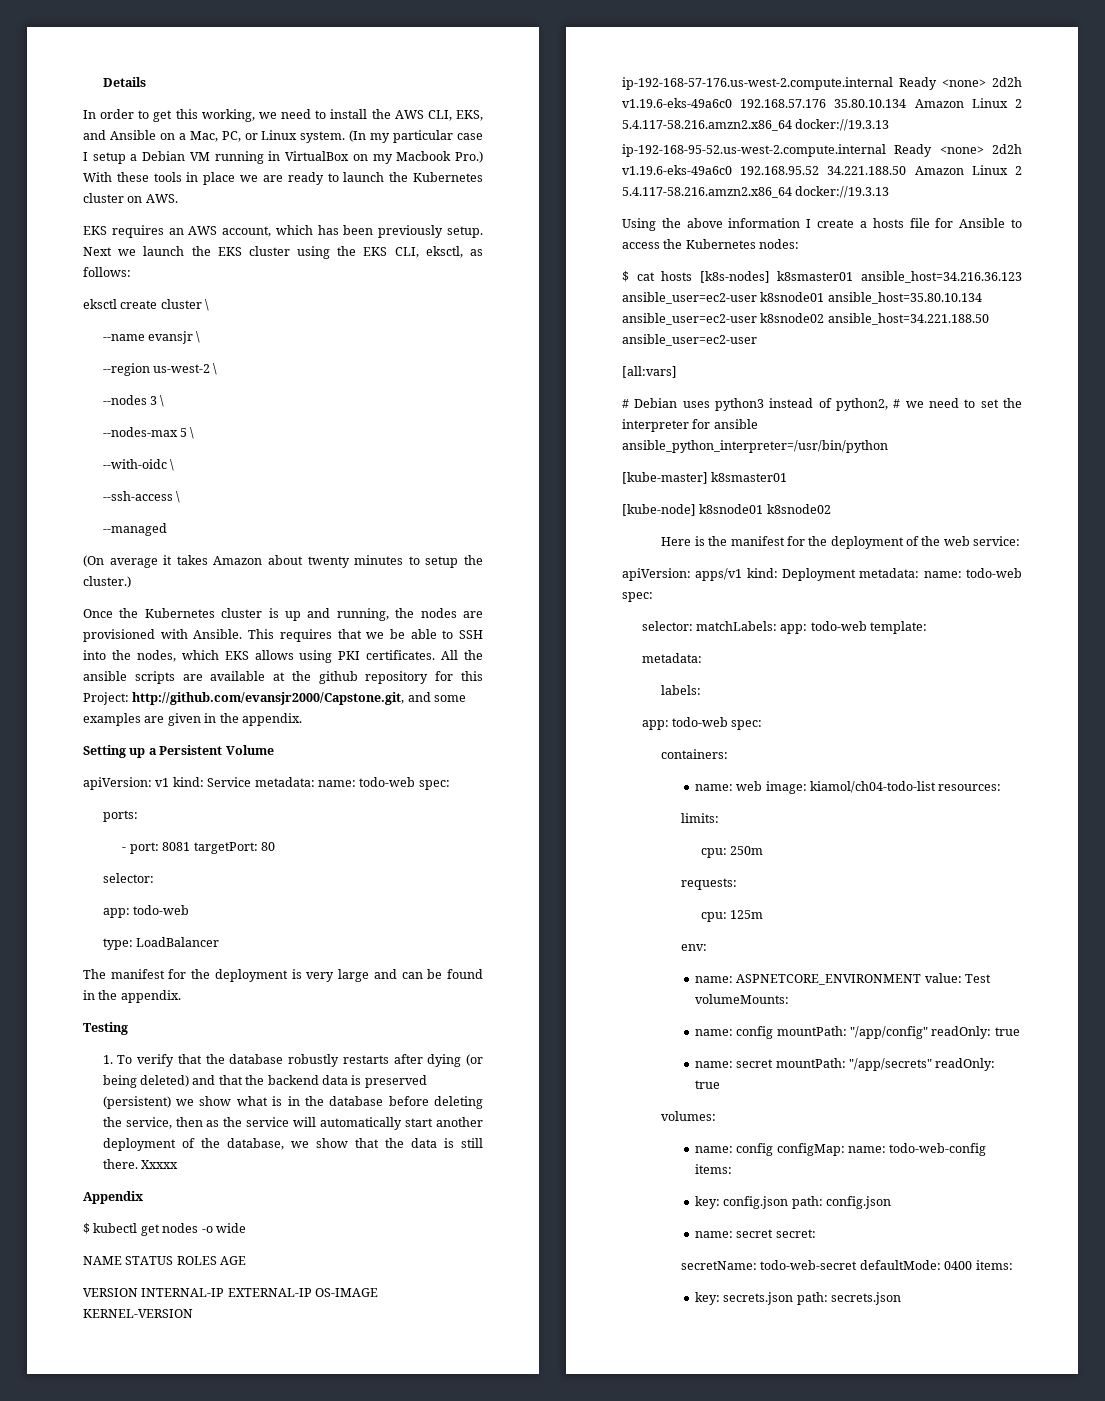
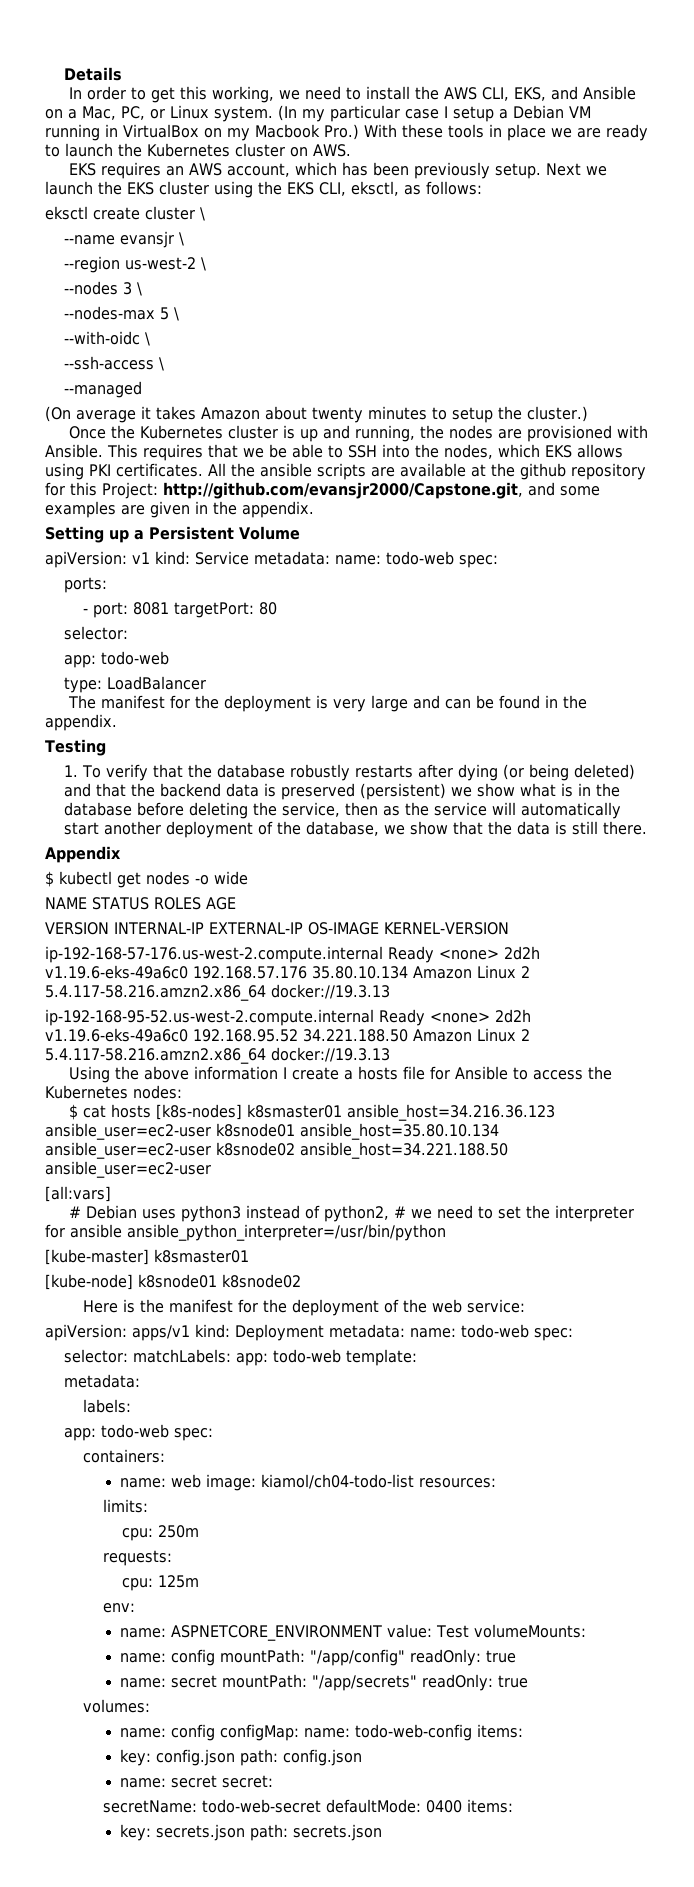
[141,1160,179,1169] Xxxxx -> (648, 828) none

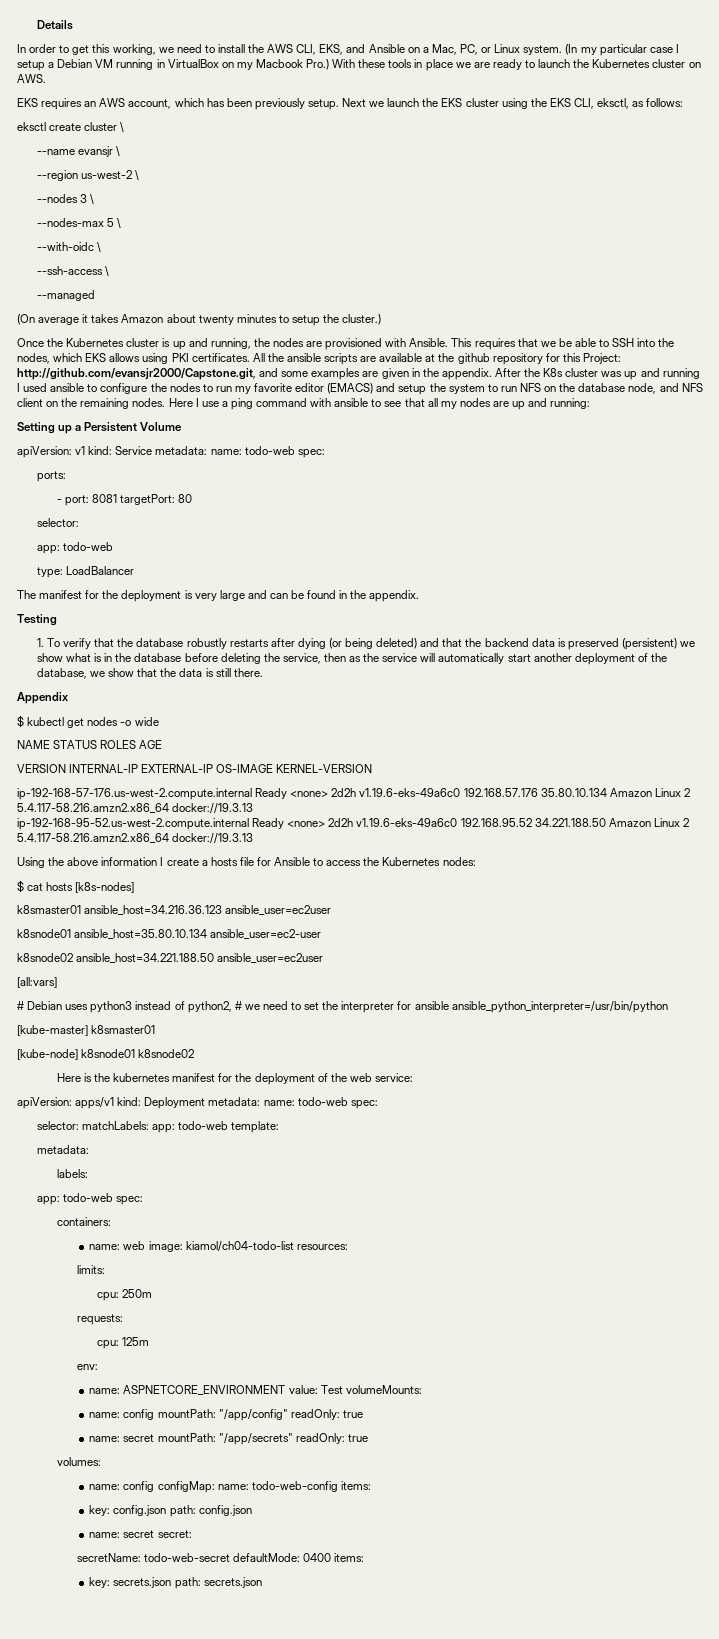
(314, 509) none -> [494,368,700,380] [17,383,703,395] [17,398,591,410] After the K8s cluster was up and running I used ansible to configure the nodes to run my favorite editor (EMACS) and setup the system to run NFS on the database node, and NFS client on the remaining nodes. Here I use a ping command with ansible to see that all my nodes are up and running:
(243, 1112) none -> (135, 887) //
[45,1123,211,1140] ansible_user=ec2-user -> [225,905,332,915] ansible_user=ec2user //
(211, 1150) none -> (322, 934) //
[45,1161,211,1178] ansible_user=ec2-user -> [217,953,324,963] ansible_user=ec2user
(165, 1306) none -> [113,1073,171,1082] kubernetes

